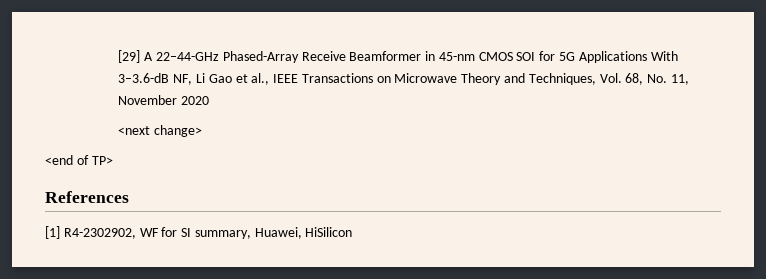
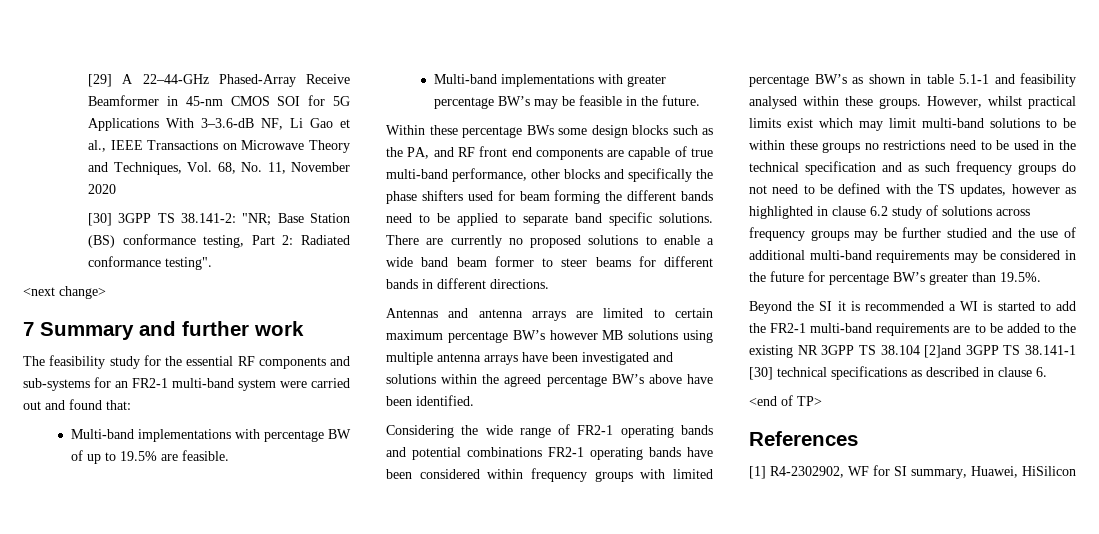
[118,125,203,137] <next change> -> [88,213,350,226] [88,234,350,248] [88,256,213,270] [23,286,106,299] [23,321,304,340] [23,355,350,369] [23,377,350,391] [23,399,131,410] [70,429,351,442] [70,450,229,464] [433,74,666,87] [433,95,700,109] [386,125,713,138] [386,146,713,160] [386,168,713,182] [386,190,713,204] [386,212,713,226] [386,235,714,248] [386,256,713,267] [386,278,549,289] [386,308,713,321] [386,330,713,343] [386,352,673,365] [386,374,713,387] [386,395,474,406] [386,424,713,438] [386,447,713,460] [386,468,713,482] [749,73,1076,87] [749,96,1076,109] [749,118,1076,131] [749,140,1076,153] [749,161,1076,175] [749,183,1076,197] [749,205,1030,219] [749,227,1076,241] [749,250,1076,263] [749,271,1041,285] [749,301,1076,314] [749,323,1076,336] [749,345,1076,358] [749,366,1047,380] [30] 3GPP TS 38.141-2: "NR; Base Station (BS) conformance testing, Part 2: Radiated conformance testing". // <next change> // 7 Summary and further work // The feasibility study for the essential RF components and sub-systems for an FR2-1 multi-band system were carried out and found that: // Multi-band implementations with percentage BW of up to 19.5% are feasible. // Multi-band implementations with greater percentage BW’s may be feasible in the future. // Within these percentage BWs some design blocks such as the PA, and RF front end components are capable of true multi-band performance, other blocks and specifically the phase shifters used for beam forming the different bands need to be applied to separate band specific solutions. There are currently no proposed solutions to enable a wide band beam former to steer beams for different bands in different directions. // Antennas and antenna arrays are limited to certain maximum percentage BW’s however MB solutions using multiple antenna arrays have been investigated and solutions within the agreed percentage BW’s above have been identified. // Considering the wide range of FR2-1 operating bands and potential combinations FR2-1 operating bands have been considered within frequency groups with limited percentage BW’s as shown in table 5.1-1 and feasibility analysed within these groups. However, whilst practical limits exist which may limit multi-band solutions to be within these groups no restrictions need to be used in the technical specification and as such frequency groups do not need to be defined with the TS updates, however as highlighted in clause 6.2 study of solutions across frequency groups may be further studied and the use of additional multi-band requirements may be considered in the future for percentage BW’s greater than 19.5%. // Beyond the SI it is recommended a WI is started to add the FR2-1 multi-band requirements are to be added to the existing NR 3GPP TS 38.104 [2]and 3GPP TS 38.141-1 [30] technical specifications as described in clause 6.

